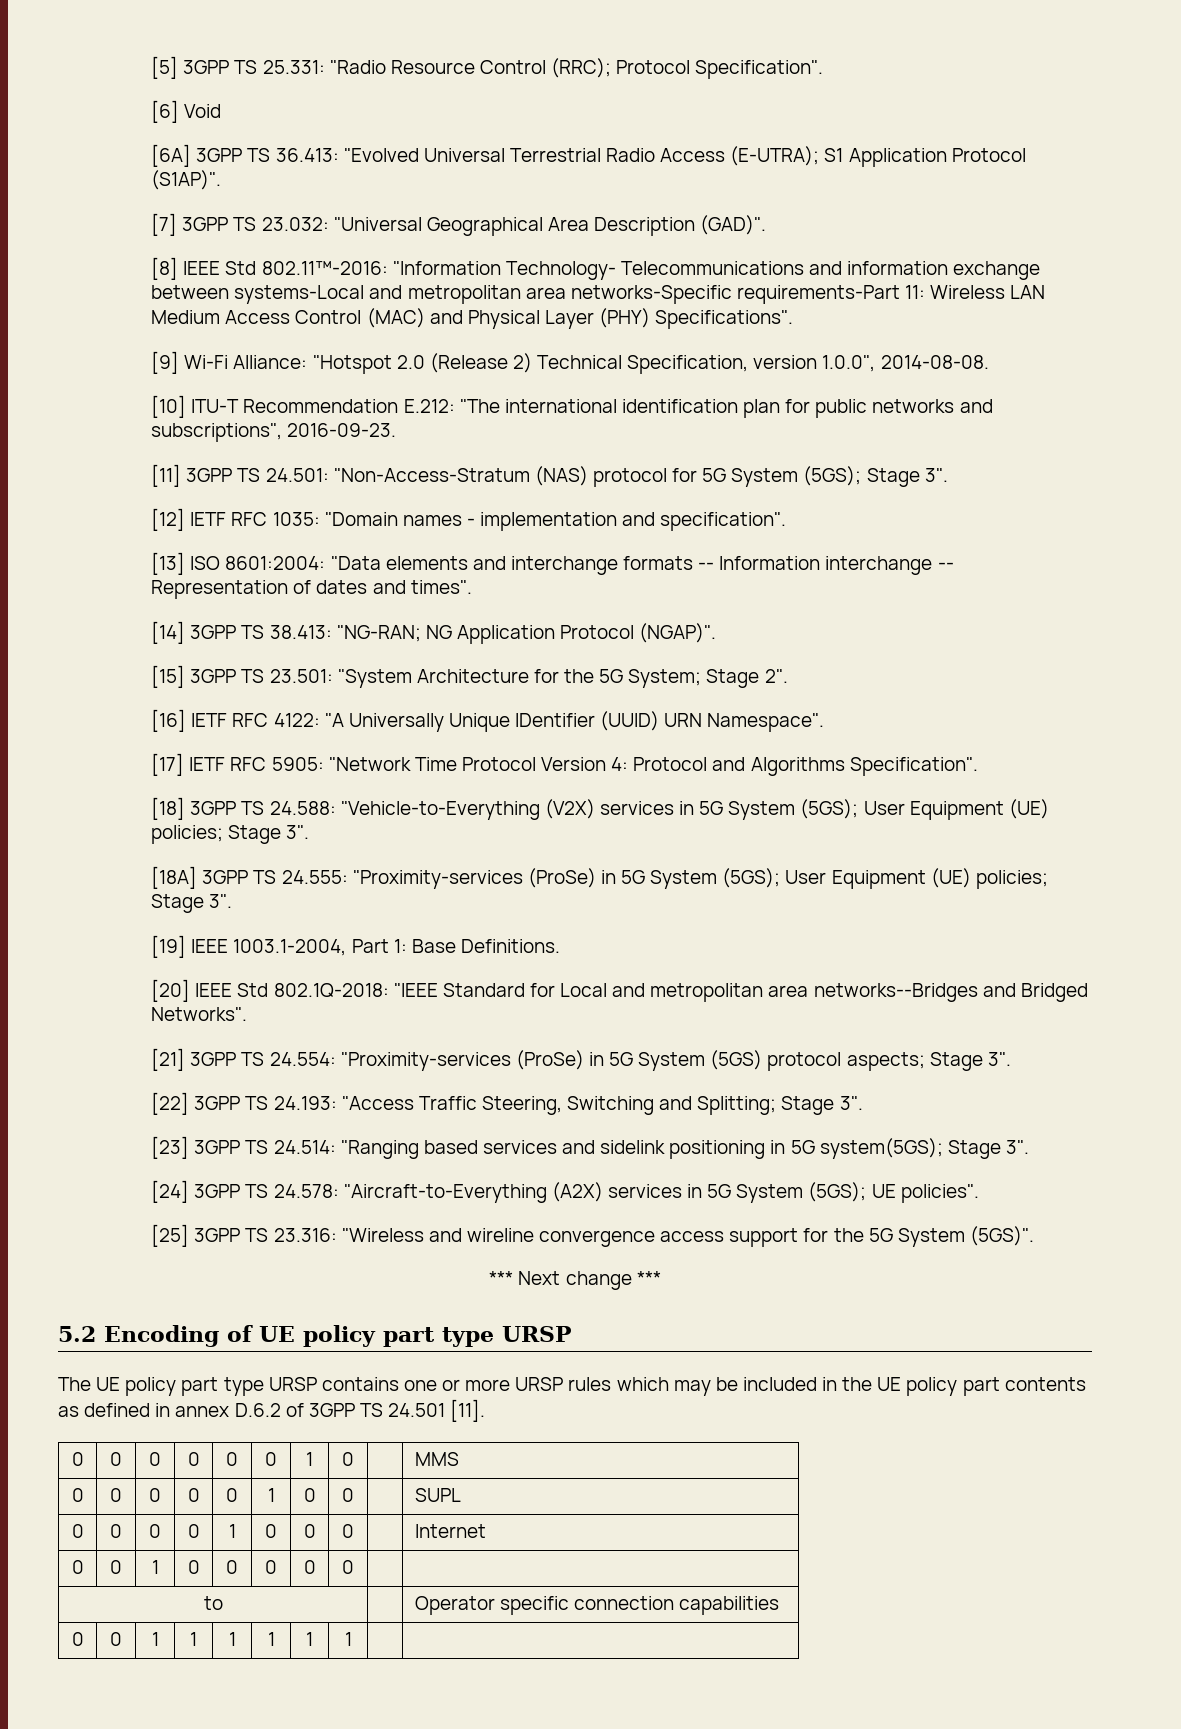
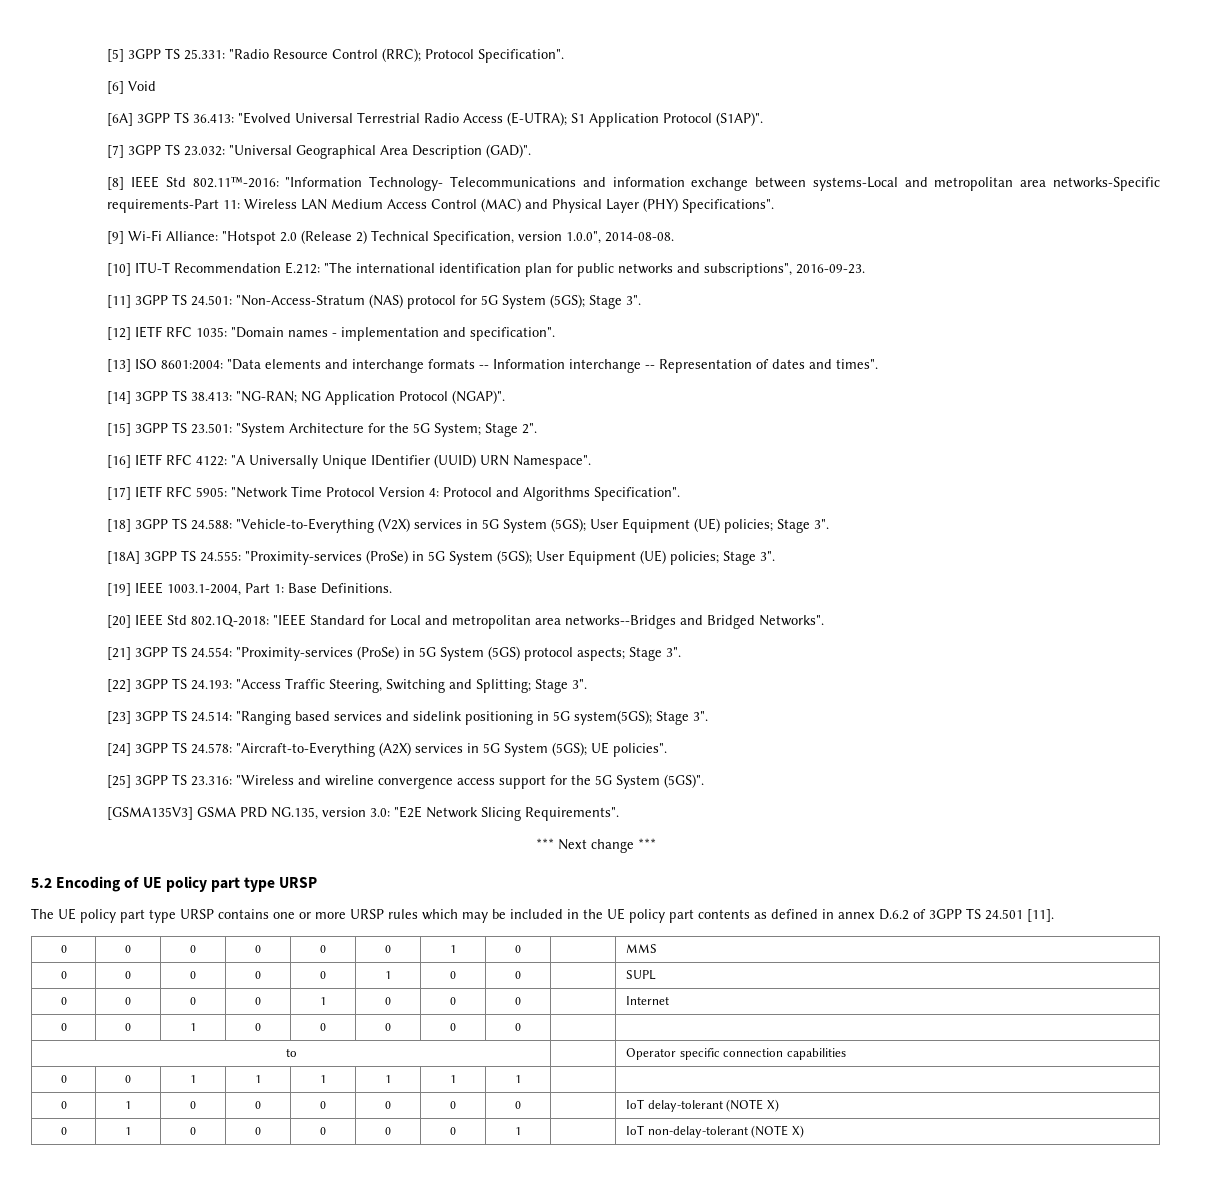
(1034, 1236) none -> [107,806,620,821] // [GSMA135V3] GSMA PRD NG.135, version 3.0: "E2E Network Slicing Requirements".
(352, 1639) none -> [60,1101,67,1109] [125,1101,131,1109] [190,1101,196,1109] [255,1101,261,1109] [320,1101,326,1109] [385,1101,391,1109] [450,1101,456,1109] [515,1101,521,1109] [626,1099,779,1112] [60,1127,67,1135] [125,1127,131,1135] [190,1127,196,1135] [255,1127,261,1135] [320,1127,326,1135] [385,1127,391,1135] [450,1127,456,1135] [515,1127,521,1135] [626,1125,804,1138] // 0 | 1 | 0 | 0 | 0 | 0 | 0 | 0 | | IoT delay-tolerant (NOTE X) // 0 | 1 | 0 | 0 | 0 | 0 | 0 | 1 | | IoT non-delay-tolerant (NOTE X)

